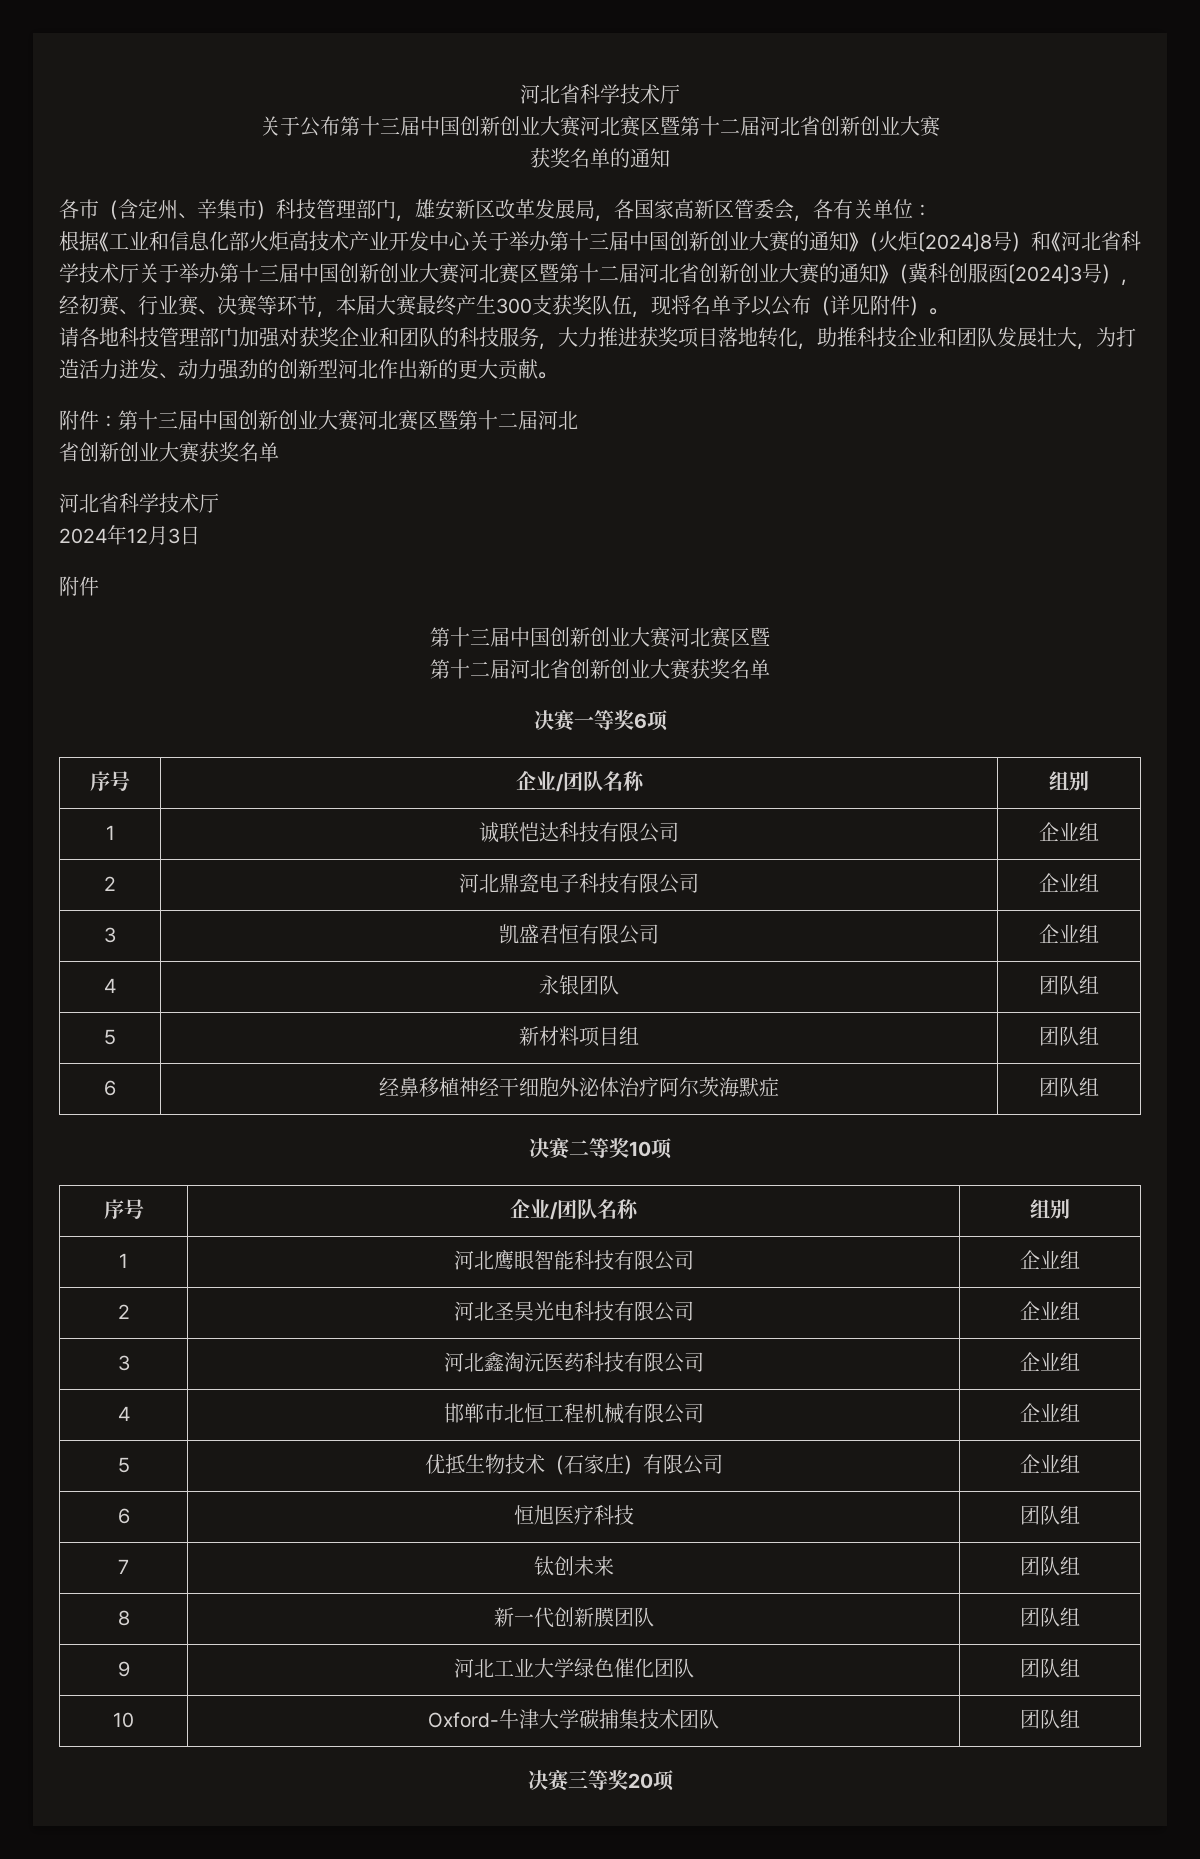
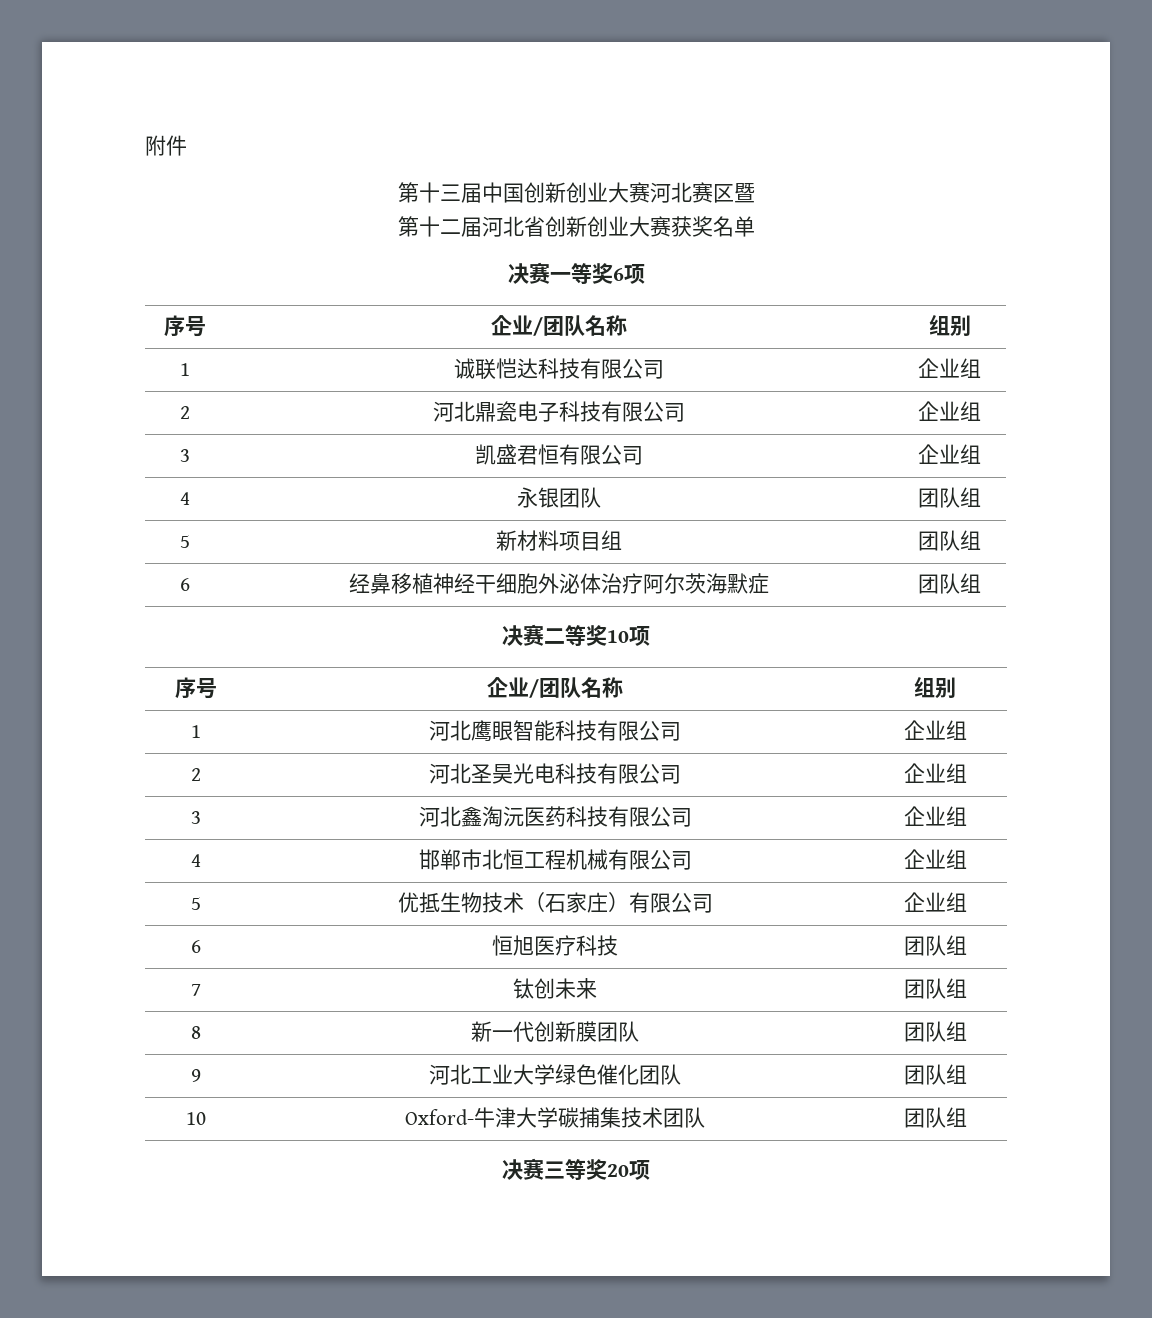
[520,84,680,104] [260,116,940,137] [530,148,670,168] [59,199,932,222] [59,231,1141,252] [59,263,1140,286] [59,295,948,318] [59,327,1136,350] [59,359,557,380] [59,410,578,431] [59,442,279,463] [59,493,219,513] [59,525,200,545] 河北省科学技术厅 // 关于公布第十三届中国创新创业大赛河北赛区暨第十二届河北省创新创业大赛 // 获奖名单的通知 // 各市（含定州、辛集市）科技管理部门，雄安新区改革发展局，各国家高新区管委会，各有关单位： // 根据《工业和信息化部火炬高技术产业开发中心关于举办第十三届中国创新创业大赛的通知》（火炬〔2024〕8号）和《河北省科学技术厅关于举办第十三届中国创新创业大赛河北赛区暨第十二届河北省创新创业大赛的通知》（冀科创服函〔2024〕3号），经初赛、行业赛、决赛等环节，本届大赛最终产生300支获奖队伍，现将名单予以公布（详见附件）。 // 请各地科技管理部门加强对获奖企业和团队的科技服务，大力推进获奖项目落地转化，助推科技企业和团队发展壮大，为打造活力迸发、动力强劲的创新型河北作出新的更大贡献。 // 附件：第十三届中国创新创业大赛河北赛区暨第十二届河北 // 省创新创业大赛获奖名单 // 河北省科学技术厅 // 2024年12月3日 // -> (145, 145) none

